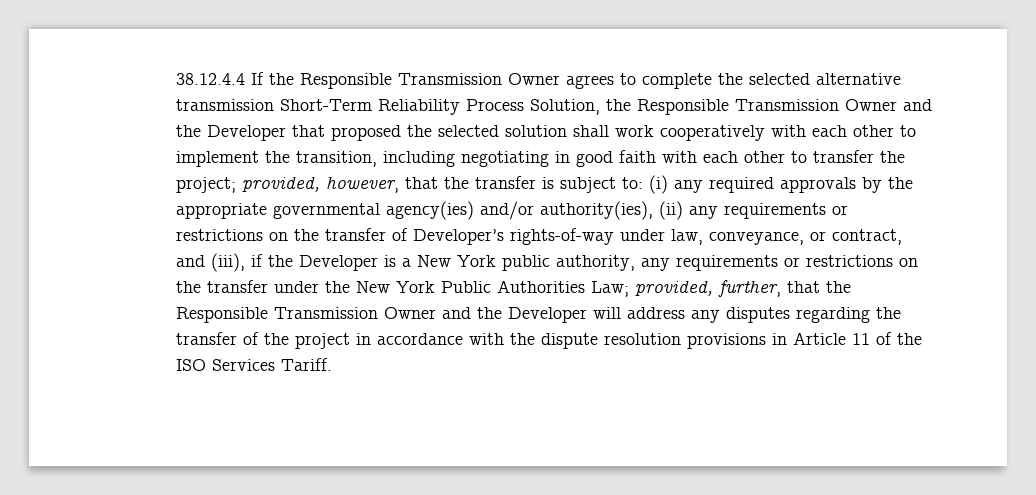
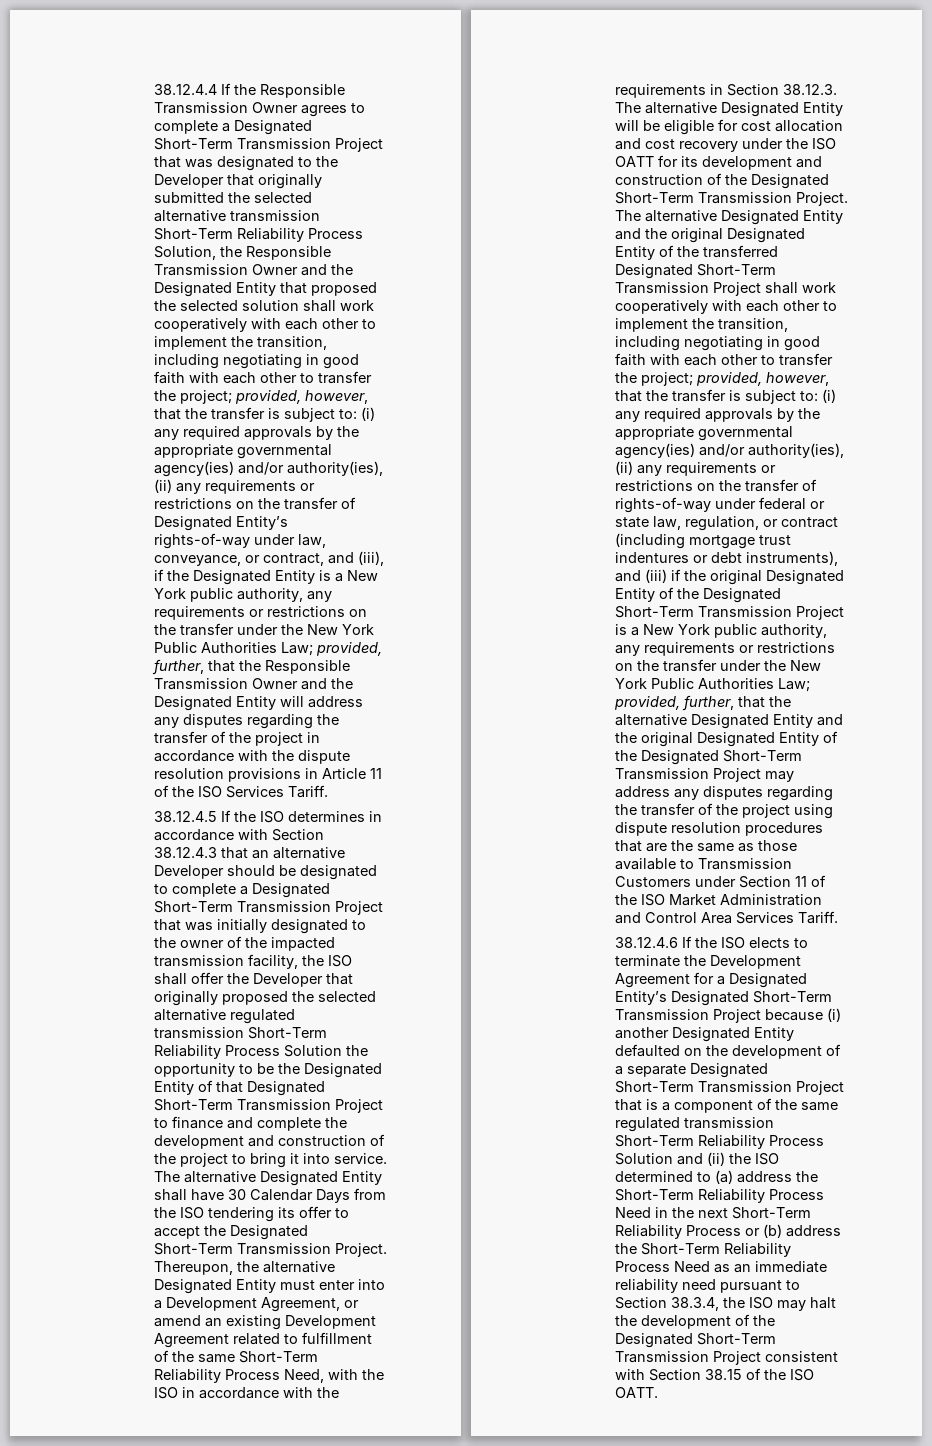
(712, 81) none -> [222,120,313,135] [154,138,384,152] [154,156,339,171] [154,174,323,189] [154,192,225,203] a Designated Short-Term Transmission Project that was designated to the Developer that originally submitted
[206,125,286,141] Developer -> [154,282,277,297] Designated Entity
[412,229,504,245] Developer’s -> [154,516,289,531] Designated Entity’s
[298,255,378,271] Developer -> [193,570,316,585] Designated Entity
[507,307,587,323] Developer -> [154,696,277,711] Designated Entity
(332, 364) none -> [154,810,383,823] [154,829,325,841] [154,847,346,859] [154,865,378,880] [154,883,331,898] [154,901,384,915] [154,919,367,934] [154,936,336,951] [154,954,353,969] [154,972,354,987] [154,991,377,1006] [154,1009,296,1024] [154,1027,328,1039] [154,1045,369,1059] [154,1063,383,1078] [154,1080,326,1096] [154,1099,384,1113] [154,1116,348,1131] [154,1134,386,1149] [154,1153,388,1168] [154,1171,383,1186] [154,1188,387,1203] [154,1206,350,1222] [154,1225,309,1240] [154,1243,388,1257] [154,1261,336,1275] [154,1279,386,1294] [154,1297,360,1312] [154,1315,377,1330] [154,1332,373,1348] [154,1350,319,1363] [154,1369,385,1383] [154,1387,340,1399] [615,84,838,98] [615,102,844,117] [615,119,844,135] [615,138,837,152] [615,155,823,170] [615,173,830,189] [615,192,849,206] [615,210,844,225] [615,228,806,243] [615,245,779,260] [615,264,777,279] [615,282,837,296] [615,300,838,314] [615,318,789,332] [615,336,821,351] [615,353,834,366] [615,372,830,386] [615,389,837,404] [615,408,821,422] [615,426,794,441] [615,443,845,459] [615,461,777,476] [615,479,818,492] [615,497,826,513] [615,516,839,531] [615,533,792,549] [615,551,839,566] [615,569,845,585] [615,587,782,603] [615,606,845,620] [615,624,828,638] [615,642,836,656] [615,659,822,672] [615,678,811,692] [614,695,792,711] [615,714,844,729] [615,731,839,747] [615,750,803,765] [615,768,795,782] [615,786,834,801] [615,803,834,819] [615,822,824,836] [615,840,798,852] [615,858,793,870] [615,875,827,888] [615,894,823,906] [615,911,839,924] [615,936,809,949] [615,955,802,969] [615,972,808,988] [615,991,833,1006] [615,1008,842,1023] [615,1027,795,1042] [615,1044,842,1059] [615,1063,769,1078] [615,1081,845,1095] [615,1098,839,1113] [615,1117,775,1132] [615,1135,825,1149] [615,1152,780,1166] [615,1170,819,1184] [615,1189,825,1203] [615,1207,812,1219] [615,1224,842,1239] [615,1243,792,1257] [615,1261,828,1273] [615,1279,801,1293] [615,1297,837,1311] [615,1314,776,1329] [615,1333,777,1348] [615,1351,839,1365] [615,1368,815,1381] [615,1387,659,1398] // 38.12.4.5 If the ISO determines in accordance with Section 38.12.4.3 that an alternative Developer should be designated to complete a Designated Short-Term Transmission Project that was initially designated to the owner of the impacted transmission facility, the ISO shall offer the Developer that originally proposed the selected alternative regulated transmission Short-Term Reliability Process Solution the opportunity to be the Designated Entity of that Designated Short-Term Transmission Project to finance and complete the development and construction of the project to bring it into service. The alternative Designated Entity shall have 30 Calendar Days from the ISO tendering its offer to accept the Designated Short-Term Transmission Project. Thereupon, the alternative Designated Entity must enter into a Development Agreement, or amend an existing Development Agreement related to fulfillment of the same Short-Term Reliability Process Need, with the ISO in accordance with the requirements in Section 38.12.3. The alternative Designated Entity will be eligible for cost allocation and cost recovery under the ISO OATT for its development and construction of the Designated Short-Term Transmission Project. The alternative Designated Entity and the original Designated Entity of the transferred Designated Short-Term Transmission Project shall work cooperatively with each other to implement the transition, including negotiating in good faith with each other to transfer the project; provided, however, that the transfer is subject to: (i) any required approvals by the appropriate governmental agency(ies) and/or authority(ies), (ii) any requirements or restrictions on the transfer of rights-of-way under federal or state law, regulation, or contract (including mortgage trust indentures or debt instruments), and (iii) if the original Designated Entity of the Designated Short-Term Transmission Project is a New York public authority, any requirements or restrictions on the transfer under the New York Public Authorities Law; provided, further, that the alternative Designated Entity and the original Designated Entity of the Designated Short-Term Transmission Project may address any disputes regarding the transfer of the project using dispute resolution procedures that are the same as those available to Transmission Customers under Section 11 of the ISO Market Administration and Control Area Services Tariff. // 38.12.4.6 If the ISO elects to terminate the Development Agreement for a Designated Entity’s Designated Short-Term Transmission Project because (i) another Designated Entity defaulted on the development of a separate Designated Short-Term Transmission Project that is a component of the same regulated transmission Short-Term Reliability Process Solution and (ii) the ISO determined to (a) address the Short-Term Reliability Process Need in the next Short-Term Reliability Process or (b) address the Short-Term Reliability Process Need as an immediate reliability need pursuant to Section 38.3.4, the ISO may halt the development of the Designated Short-Term Transmission Project consistent with Section 38.15 of the ISO OATT.

